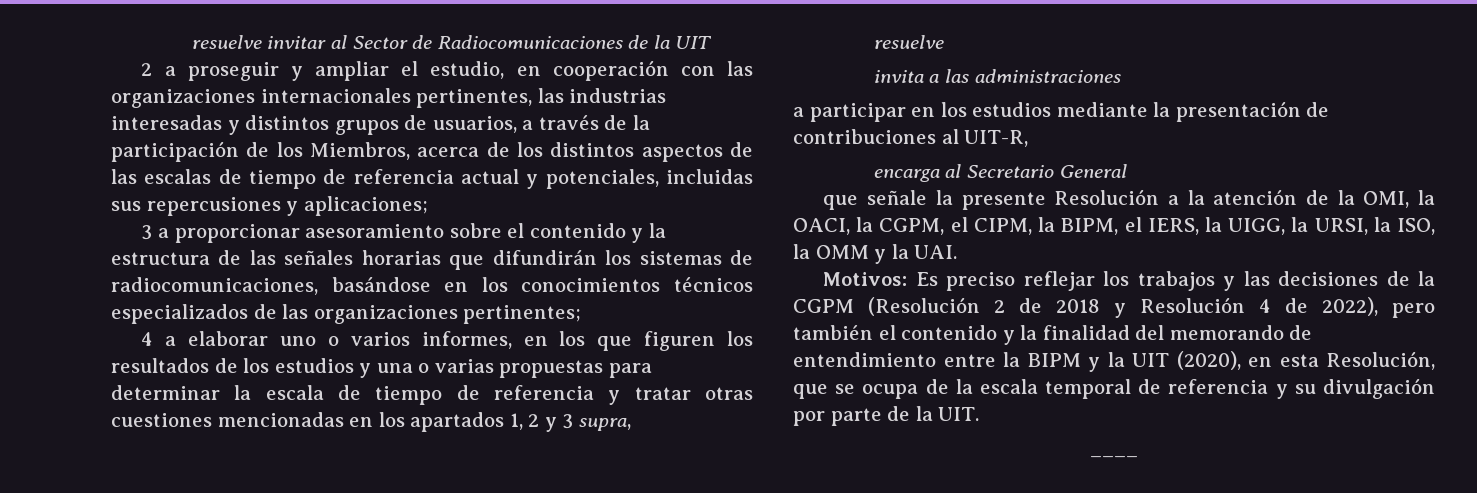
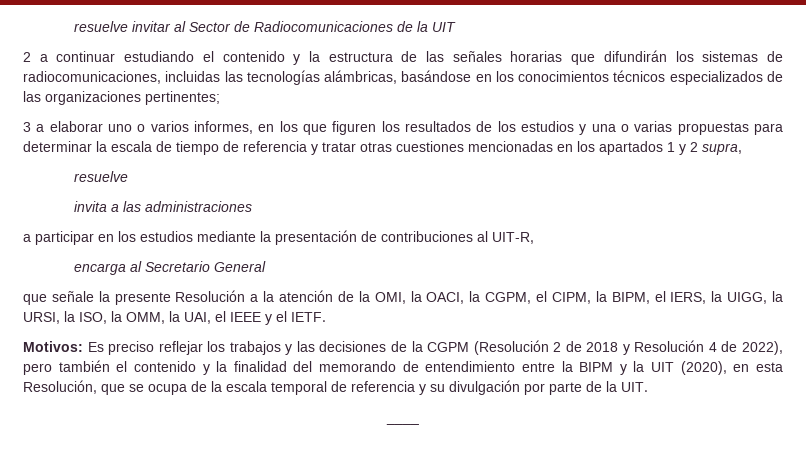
[187,60,753,81] [111,88,667,108] [111,115,650,135] [111,141,753,162] [111,169,754,189] [111,196,428,216] [141,223,502,243] proseguir y ampliar el estudio, en cooperación con las organizaciones internacionales pertinentes, las industrias interesadas y distintos grupos de usuarios, a través de la participación de los Miembros, acerca de los distintos aspectos de las escalas de tiempo de referencia actual y potenciales, incluidas sus repercusiones y aplicaciones; // 3 a proporcionar asesoramiento sobre -> [56,51,195,62] continuar estudiando
(318, 286) none -> [165,70,398,85] incluidas las tecnologías alámbricas,
[141,332,154,346] 4 -> [23,122,31,132] 3
[509,413,574,432] 1, 2 y 3 -> [667,142,698,155] 1 y 2
[815,244,958,264] OMM y la UAI. -> [126,311,326,325] OMM, la UAI, el IEEE y el IETF.

